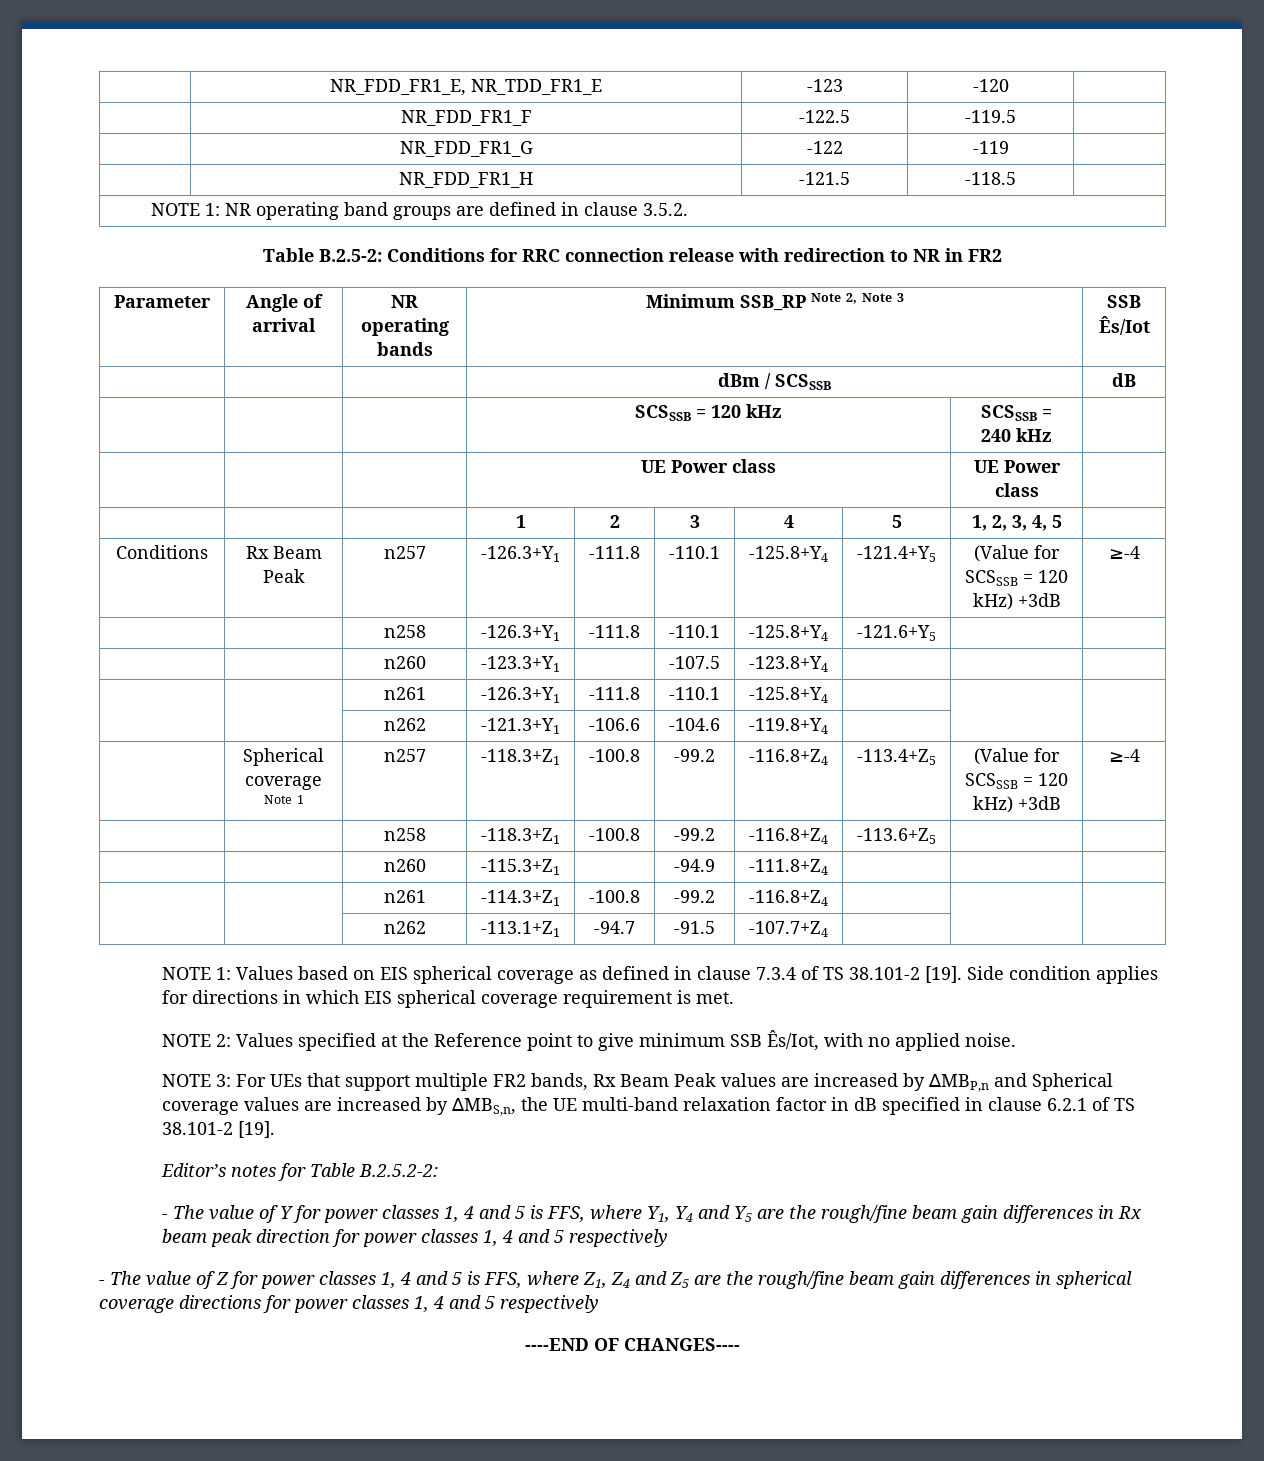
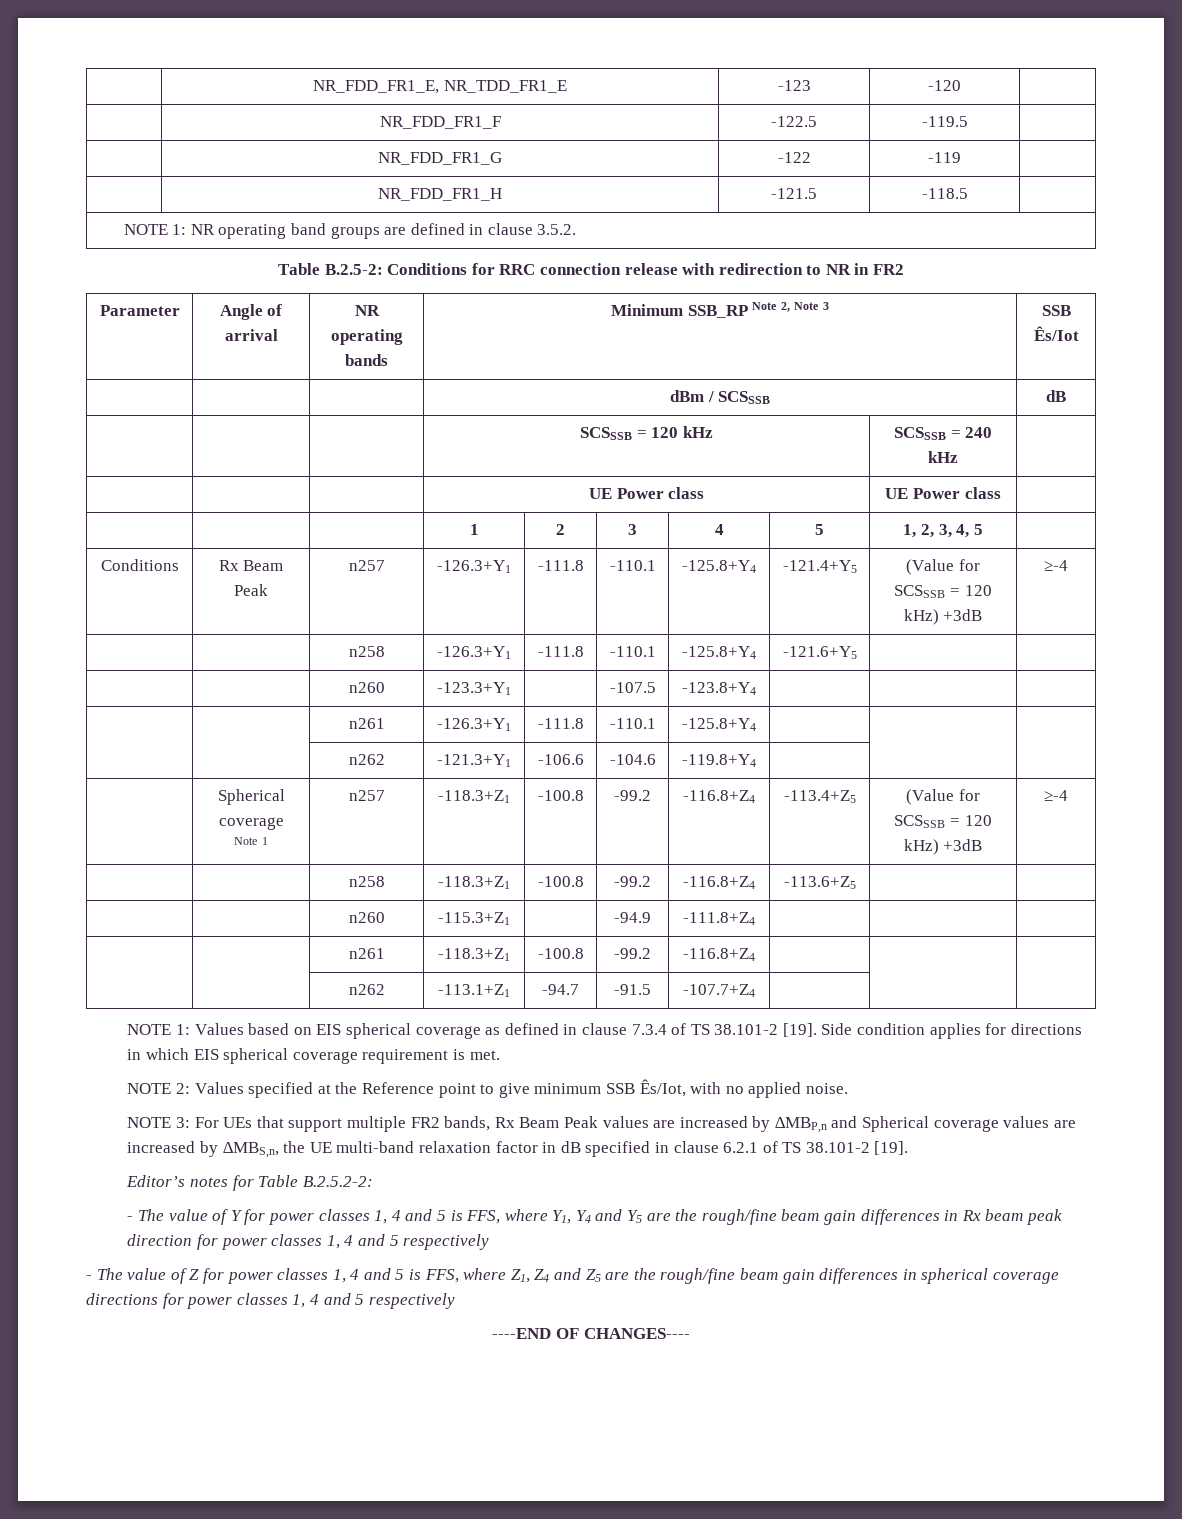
[481,890,560,906] -114.3+Z1 -> [438,948,511,961] -118.3+Z1

